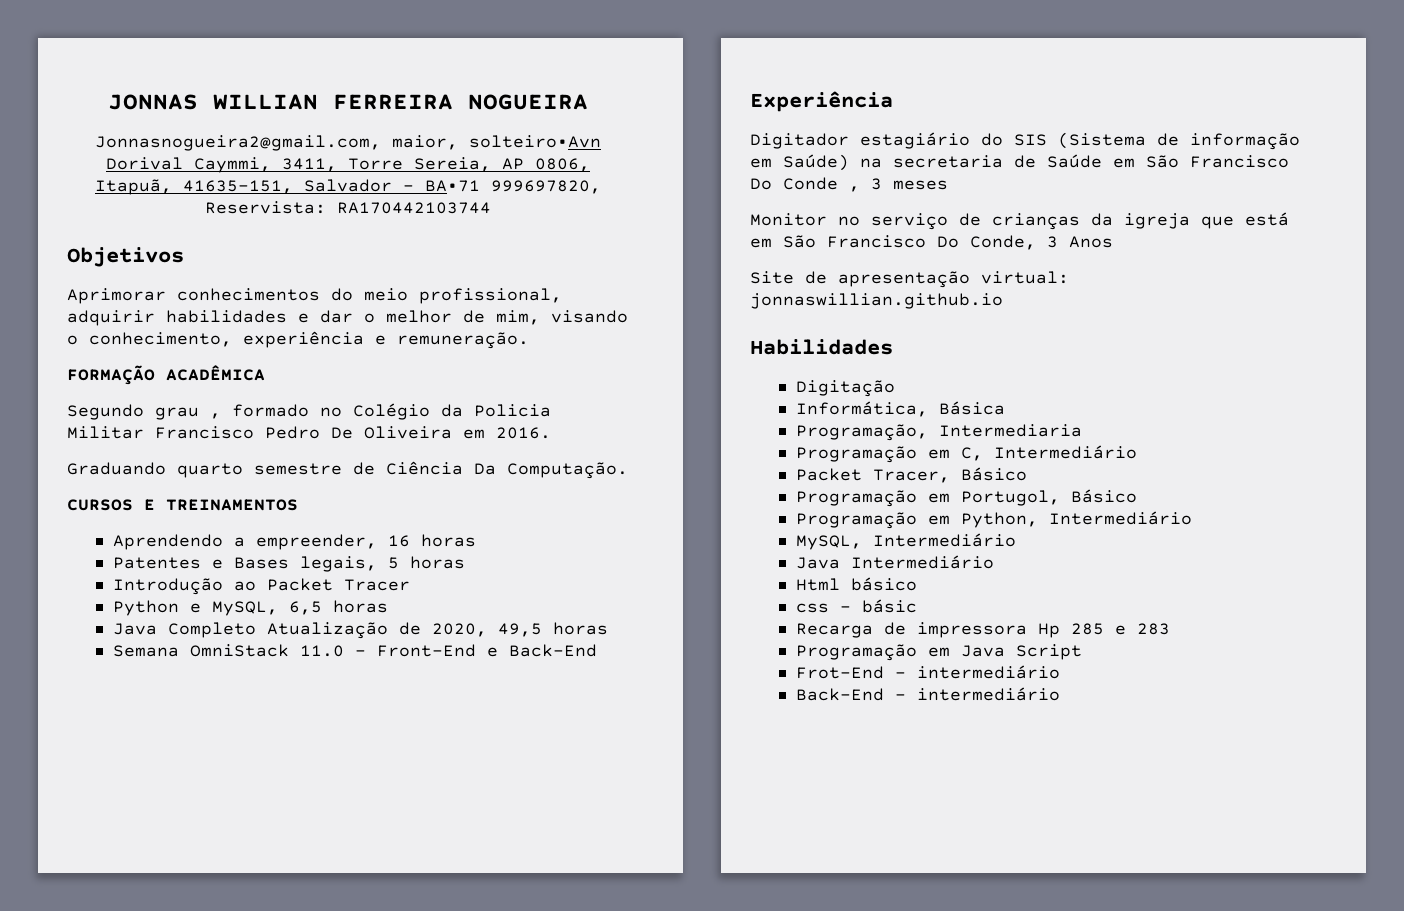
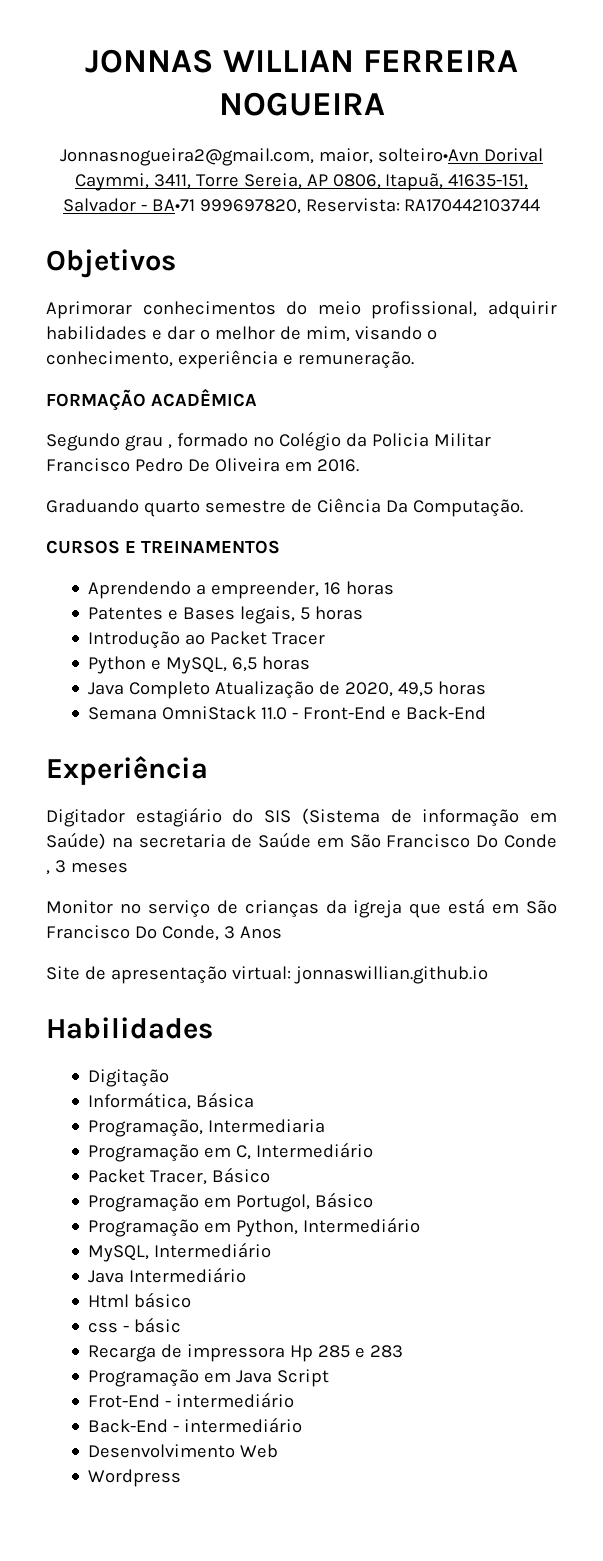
(1060, 694) none -> [88,1444,279,1458] [88,1469,182,1487] // Desenvolvimento Web // Wordpress

